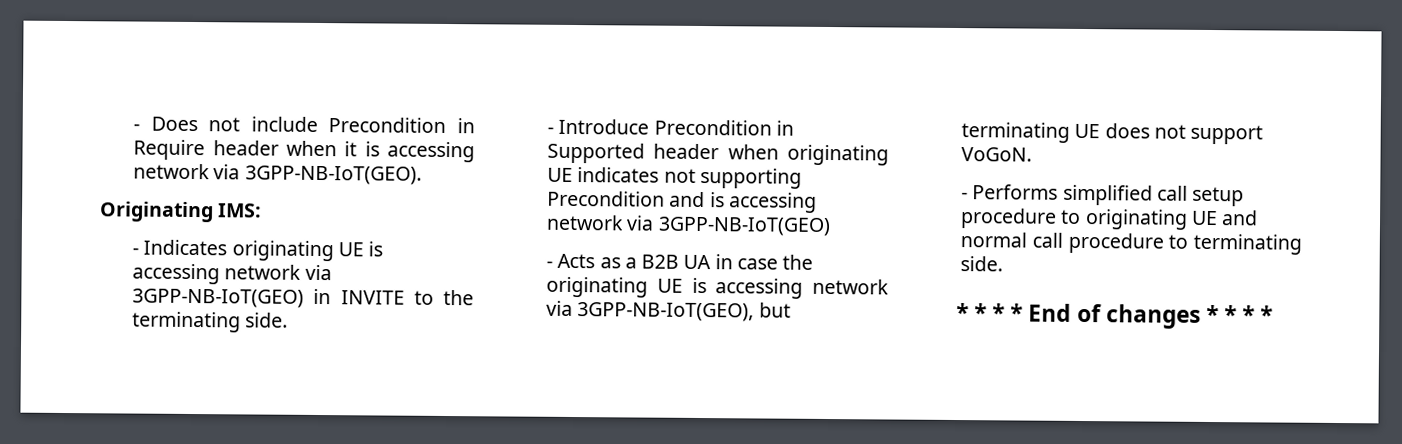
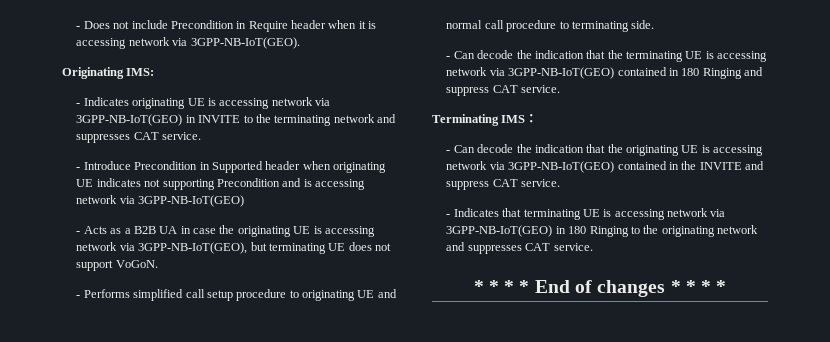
[245,312,289,328] side. -> [333,114,397,123] [76,132,202,143] network and suppresses CAT service.
(1004, 264) none -> [446,50,768,62] [446,67,764,79] [446,85,561,96] [432,114,539,126] [446,144,764,156] [446,161,765,173] [446,179,561,190] [446,208,726,220] [446,225,759,237] [446,242,593,254] // - Can decode the indication that the terminating UE is accessing network via 3GPP-NB-IoT(GEO) contained in 180 Ringing and suppress CAT service. // Terminating IMS： // - Can decode the indication that the originating UE is accessing network via 3GPP-NB-IoT(GEO) contained in the INVITE and suppress CAT service. // - Indicates that terminating UE is accessing network via 3GPP-NB-IoT(GEO) in 180 Ringing to the originating network and suppresses CAT service.

